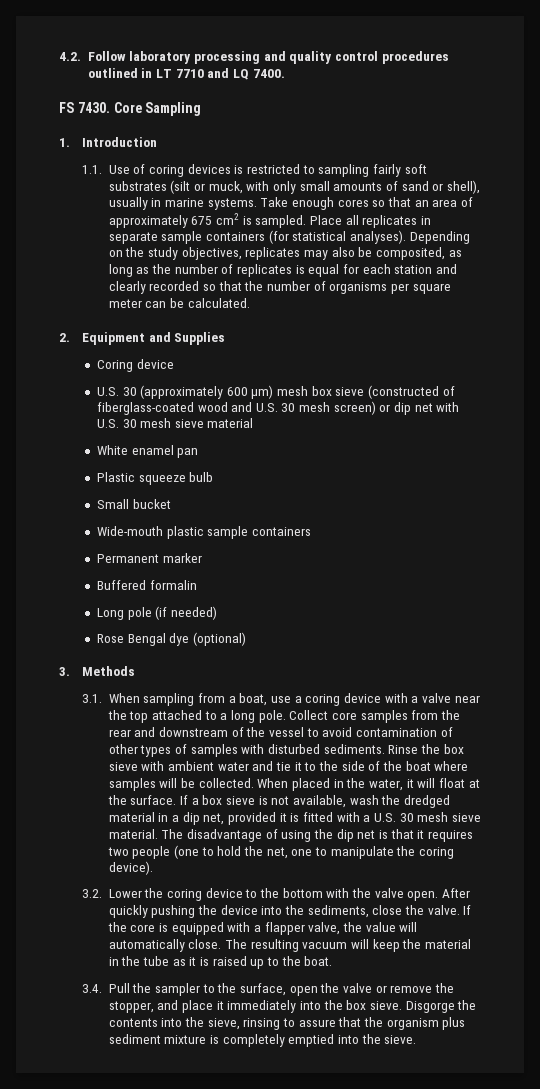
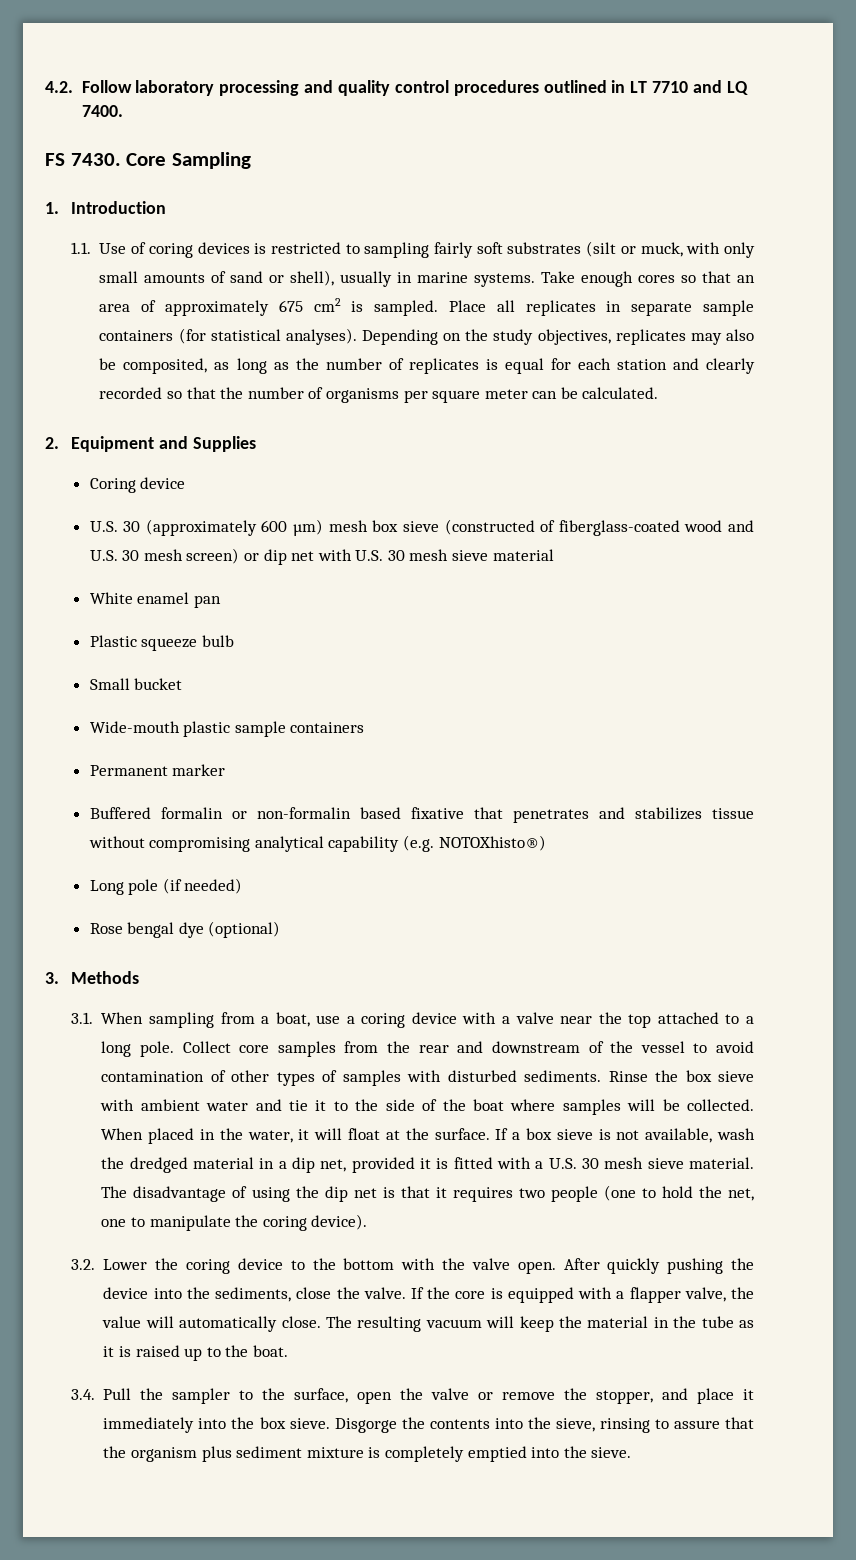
(197, 585) none -> [231,807,755,823] [88,835,546,852] or non-formalin based fixative that penetrates and stabilizes tissue without compromising analytical capability (e.g. NOTOXhisto®)
[127,633,166,646] Bengal -> [127,922,175,938] bengal

